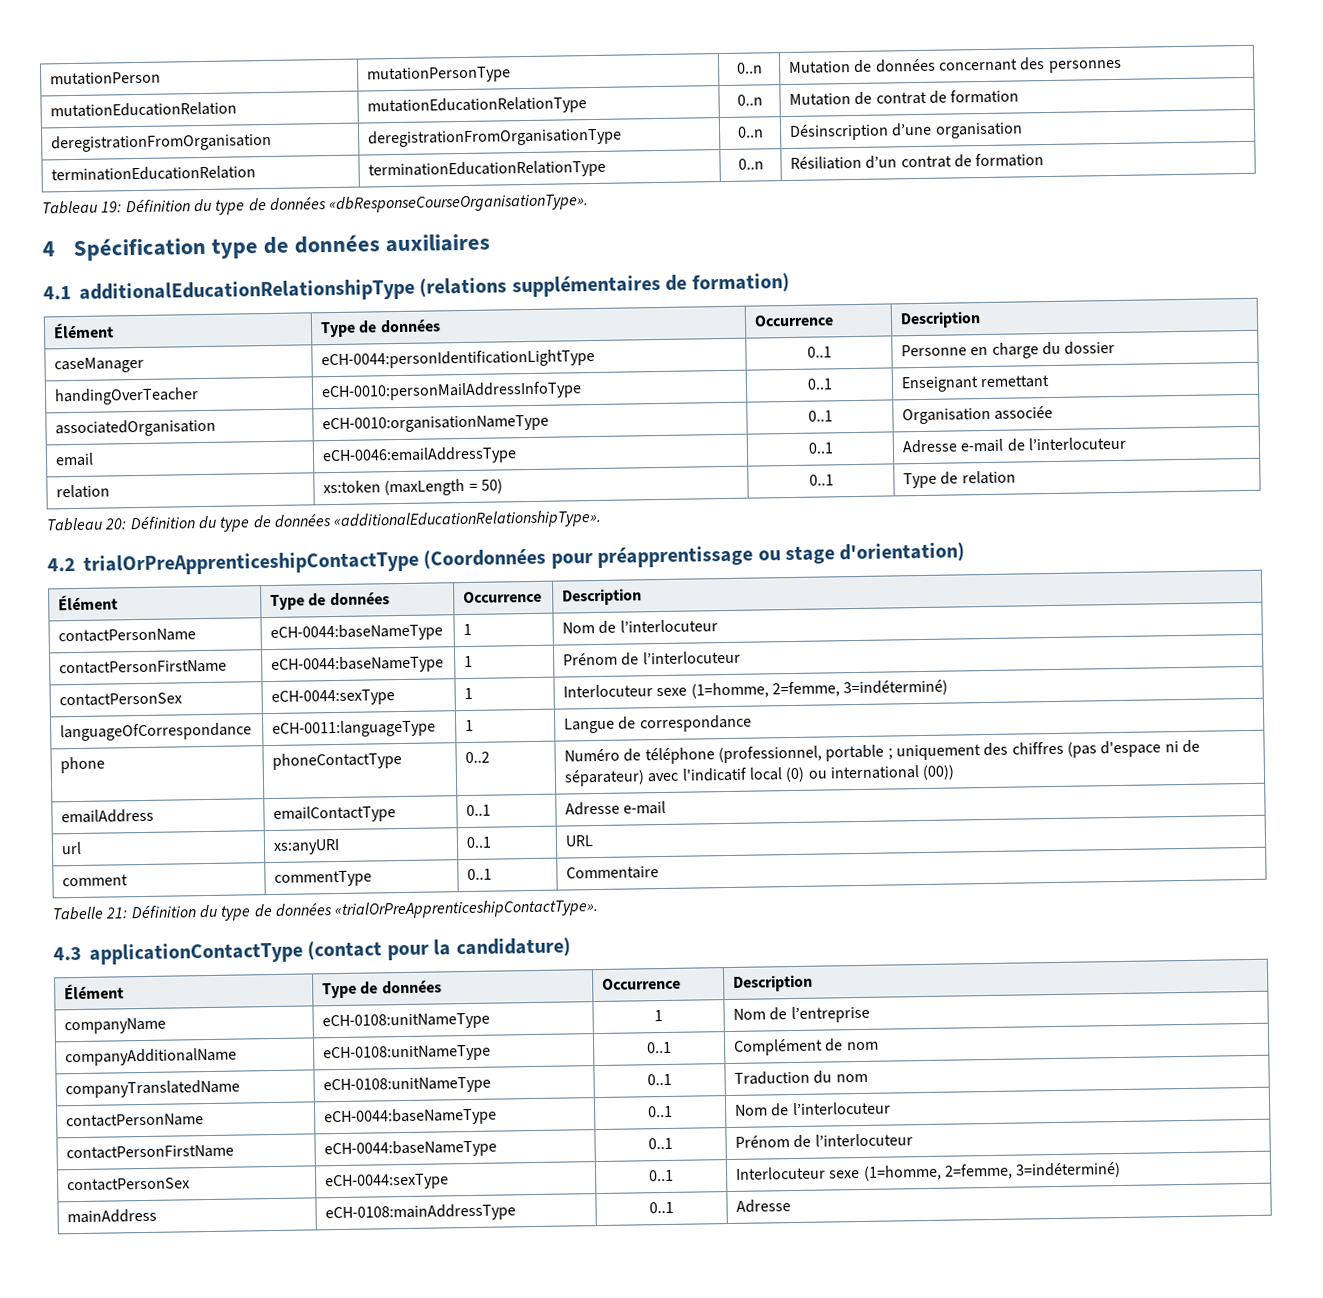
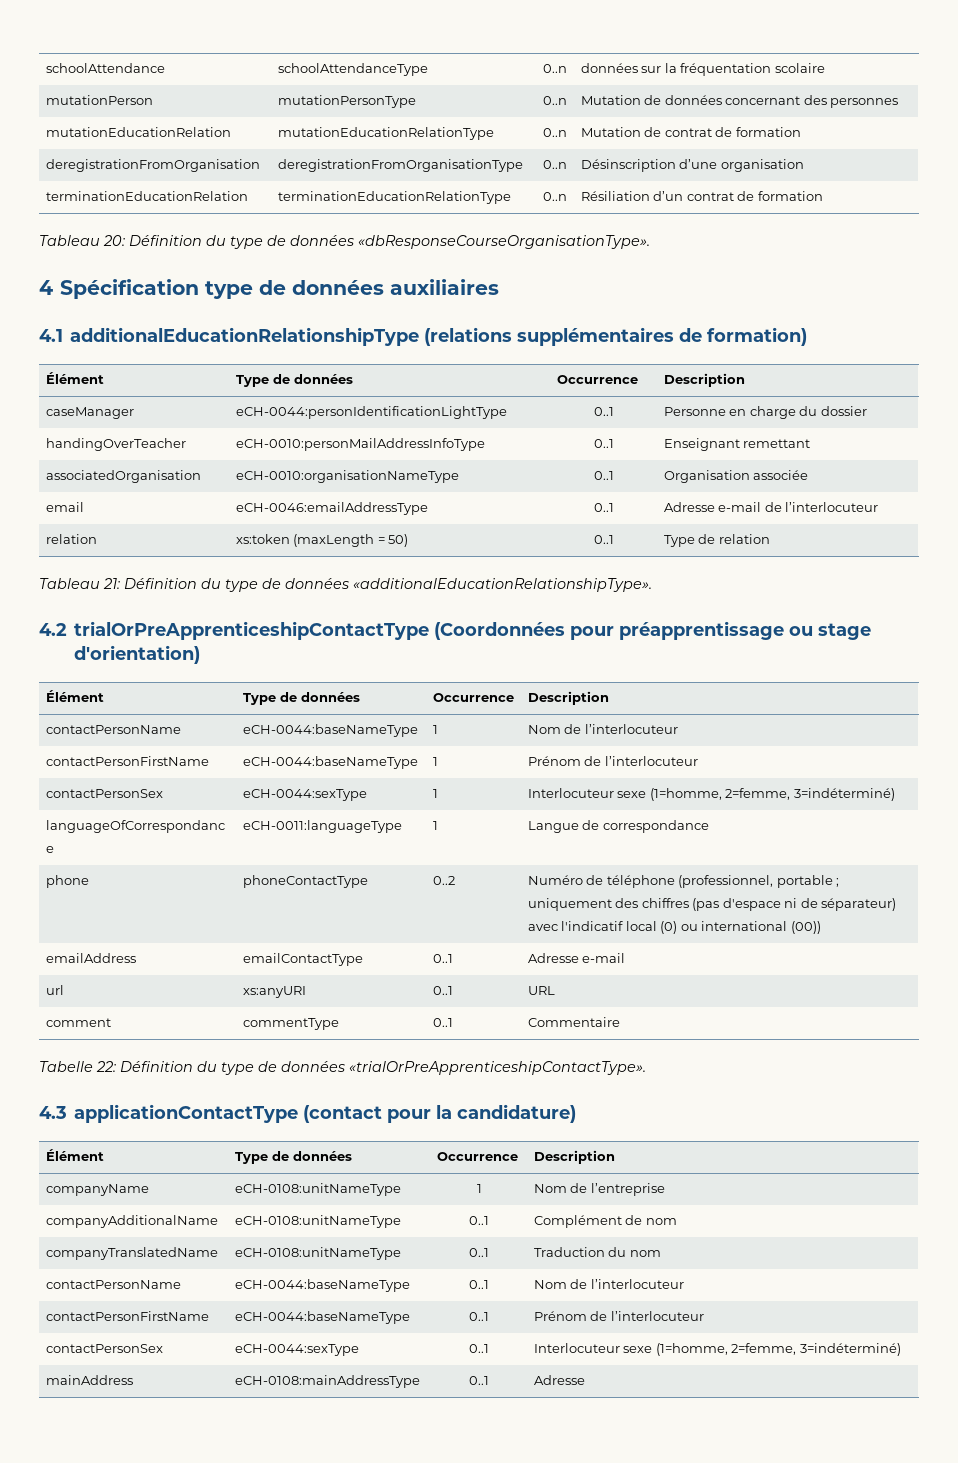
(50, 78) none -> [45,63,165,73] [277,63,428,76] [543,64,567,73] [580,63,825,76] schoolAttendance | schoolAttendanceType | 0..n | données sur la fréquentation scolaire //
[101,201,123,213] 19: -> [103,235,125,246] 20:
[104,518,128,530] 20: -> [103,578,120,589] 21:
[105,907,129,919] 21: -> [96,1061,116,1072] 22:

